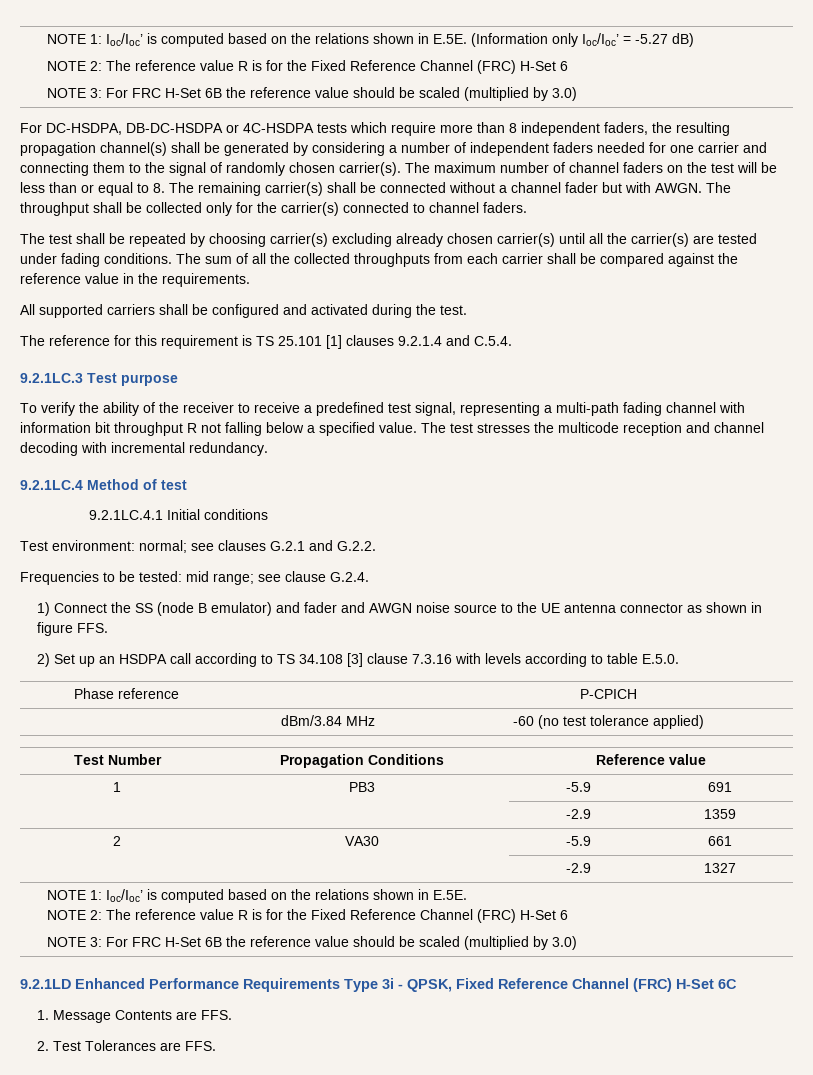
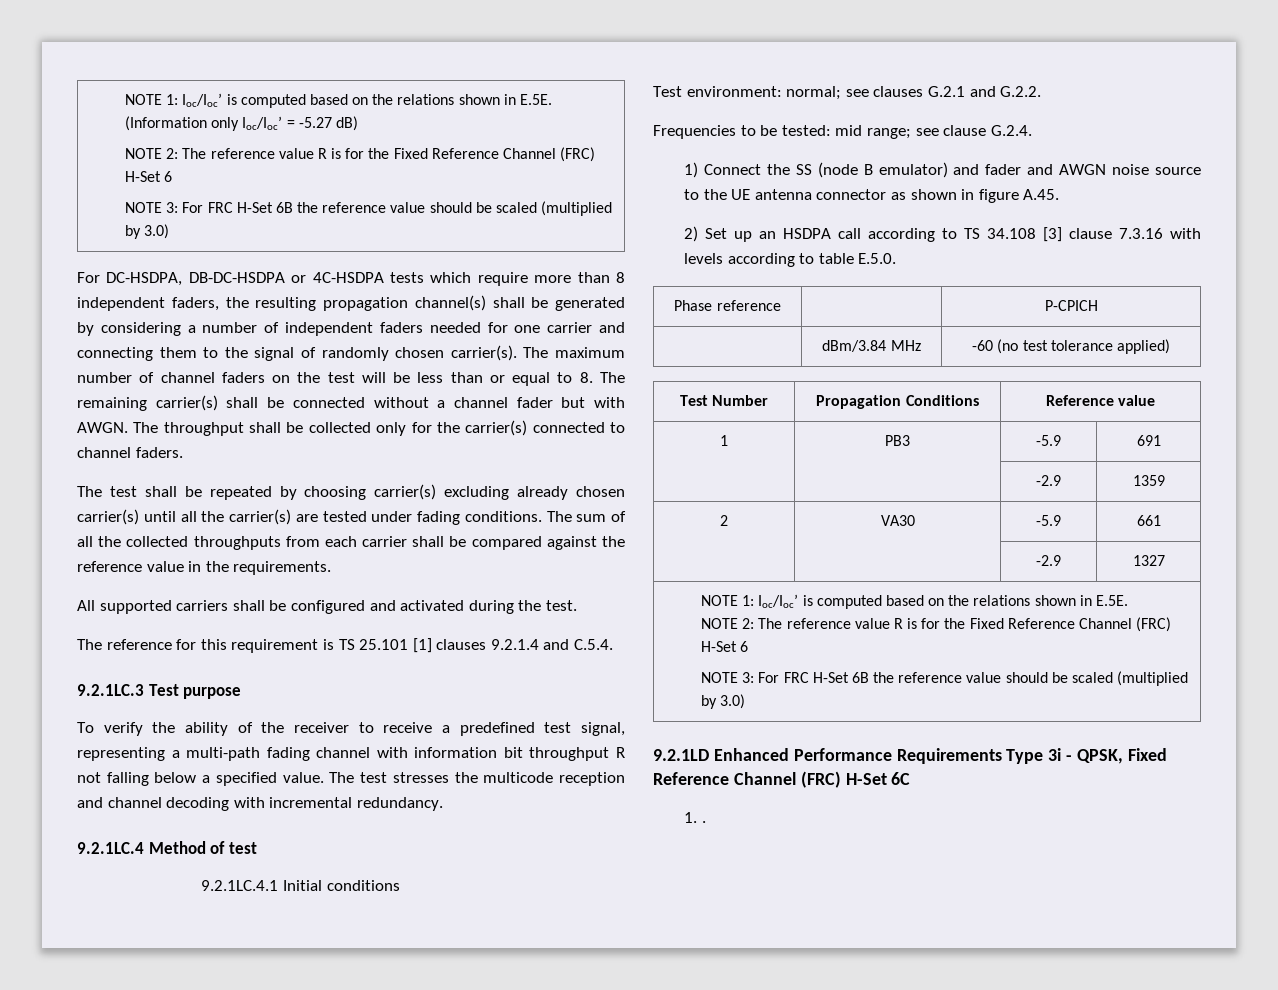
[77,623,109,633] FFS. -> [1023,189,1060,200] A.45.
[53,1010,233,1023] [37,1040,217,1051] Message Contents are FFS. // 2. Test Tolerances are FFS. -> [701,821,706,823] .

